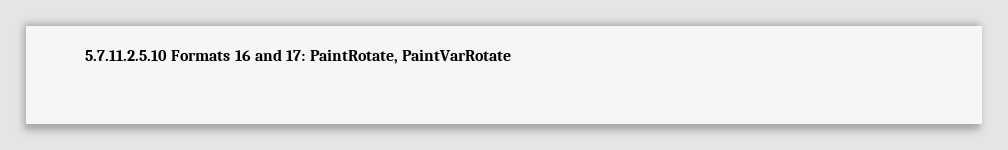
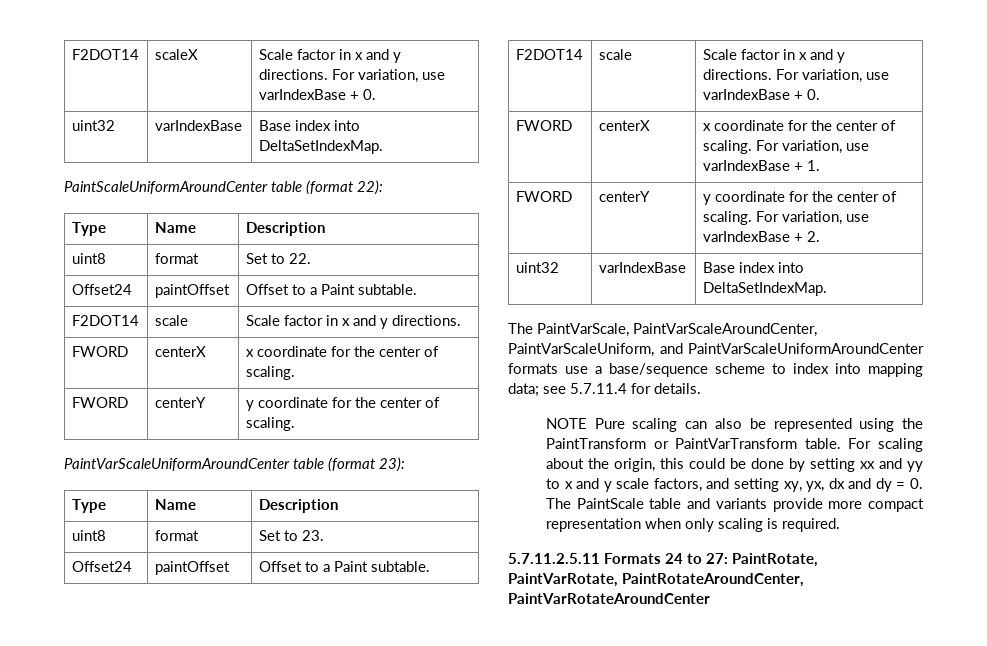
[85,49,511,64] 5.7.11.2.5.10 Formats 16 and 17: PaintRotate, PaintVarRotate -> [71,49,139,60] [154,49,198,60] [258,49,401,63] [258,69,445,83] [258,89,376,100] [71,120,115,131] [154,120,242,131] [258,120,360,131] [258,140,383,154] [64,180,383,195] [71,222,106,236] [154,222,196,233] [245,222,325,236] [71,253,106,264] [154,253,199,264] [245,253,311,264] [71,284,132,295] [154,284,230,298] [245,284,417,295] [71,315,139,326] [154,315,188,326] [245,315,461,329] [71,346,128,357] [154,346,206,357] [245,346,439,357] [245,366,295,380] [71,397,128,408] [154,397,206,408] [245,397,440,411] [245,417,295,431] [64,457,405,472] [71,499,106,513] [154,499,196,510] [258,499,338,513] [71,530,106,541] [154,530,199,541] [258,530,324,541] [71,561,132,572] [154,561,230,575] [258,561,430,572] [515,49,583,60] [598,49,632,60] [702,49,845,63] [702,69,889,83] [702,89,820,100] [515,120,572,131] [598,120,650,131] [702,120,896,131] [702,140,869,154] [702,160,820,171] [515,191,572,202] [598,191,650,202] [702,191,897,205] [702,211,869,225] [702,231,820,242] [515,262,559,273] [598,262,686,273] [702,262,804,273] [702,282,827,296] [508,323,817,337] [508,343,924,357] [508,363,923,377] [508,383,701,397] [545,418,924,432] [545,438,923,452] [545,458,923,472] [545,478,924,492] [545,498,924,512] [545,518,840,532] [508,553,818,567] [508,573,804,587] [508,593,710,604] F2DOT14 | scaleX | Scale factor in x and y directions. For variation, use varIndexBase + 0. // uint32 | varIndexBase | Base index into DeltaSetIndexMap. // PaintScaleUniformAroundCenter table (format 22): // Type | Name | Description // uint8 | format | Set to 22. // Offset24 | paintOffset | Offset to a Paint subtable. // F2DOT14 | scale | Scale factor in x and y directions. // FWORD | centerX | x coordinate for the center of scaling. // FWORD | centerY | y coordinate for the center of scaling. // PaintVarScaleUniformAroundCenter table (format 23): // Type | Name | Description // uint8 | format | Set to 23. // Offset24 | paintOffset | Offset to a Paint subtable. // F2DOT14 | scale | Scale factor in x and y directions. For variation, use varIndexBase + 0. // FWORD | centerX | x coordinate for the center of scaling. For variation, use varIndexBase + 1. // FWORD | centerY | y coordinate for the center of scaling. For variation, use varIndexBase + 2. // uint32 | varIndexBase | Base index into DeltaSetIndexMap. // The PaintVarScale, PaintVarScaleAroundCenter, PaintVarScaleUniform, and PaintVarScaleUniformAroundCenter formats use a base/sequence scheme to index into mapping data; see 5.7.11.4 for details. // NOTE Pure scaling can also be represented using the PaintTransform or PaintVarTransform table. For scaling about the origin, this could be done by setting xx and yy to x and y scale factors, and setting xy, yx, dx and dy = 0. The PaintScale table and variants provide more compact representation when only scaling is required. // 5.7.11.2.5.11 Formats 24 to 27: PaintRotate, PaintVarRotate, PaintRotateAroundCenter, PaintVarRotateAroundCenter

